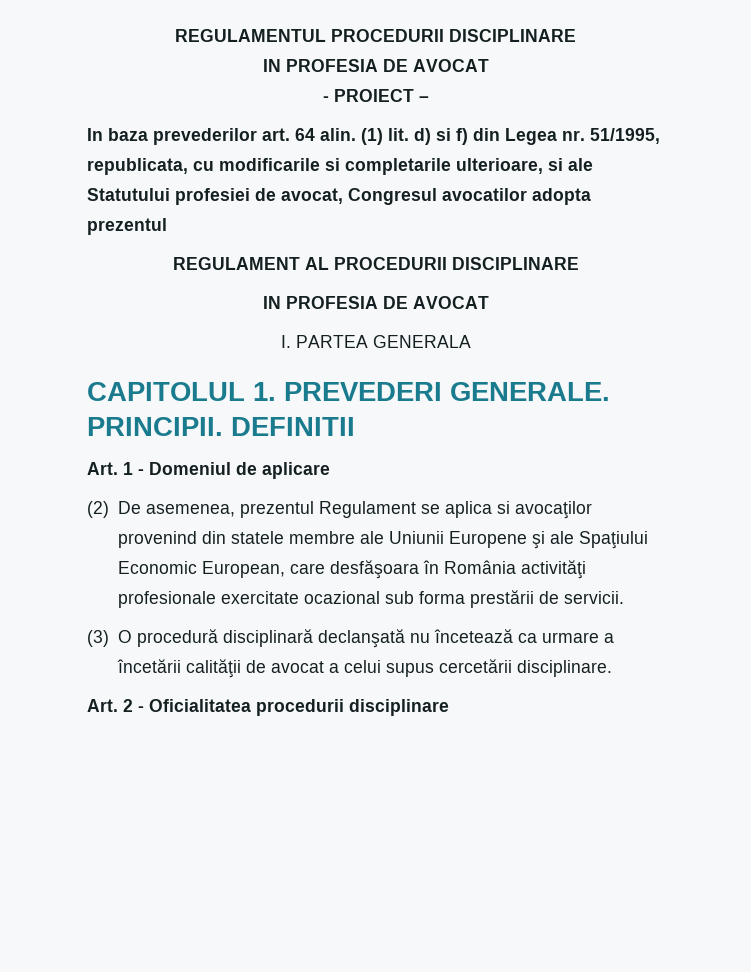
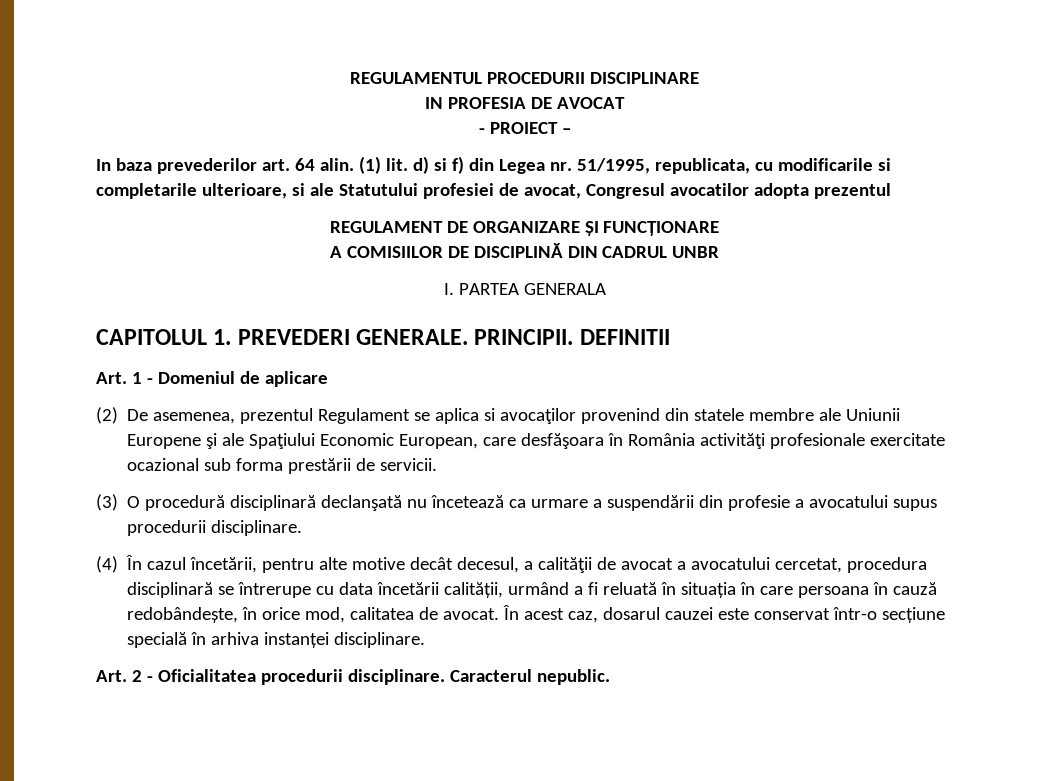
[304,257,579,270] [262,296,489,309] AL PROCEDURII DISCIPLINARE // IN PROFESIA DE AVOCAT -> [446,221,720,236] [329,243,720,258] DE ORGANIZARE ȘI FUNCȚIONARE // A COMISIILOR DE DISCIPLINĂ DIN CADRUL UNBR
[116,659,512,678] încetării calităţii de avocat a celui supus cercetării -> [607,495,938,511] [127,520,303,536] [96,555,928,573] [127,582,938,598] [127,605,946,623] [127,632,330,648] suspendării din profesie a avocatului supus procedurii disciplinare. // (4) În cazul încetării, pentru alte motive decât decesul, a calităţii de avocat a avocatului cercetat, procedura disciplinară se întrerupe cu data încetării calității, urmând a fi reluată în situația în care persoana în cauză redobândește, în orice mod, calitatea de avocat. În acest caz, dosarul cauzei este conservat într-o secțiune specială în arhiva instanței
[349,699,449,716] disciplinare -> [347,669,610,685] disciplinare. Caracterul nepublic.

